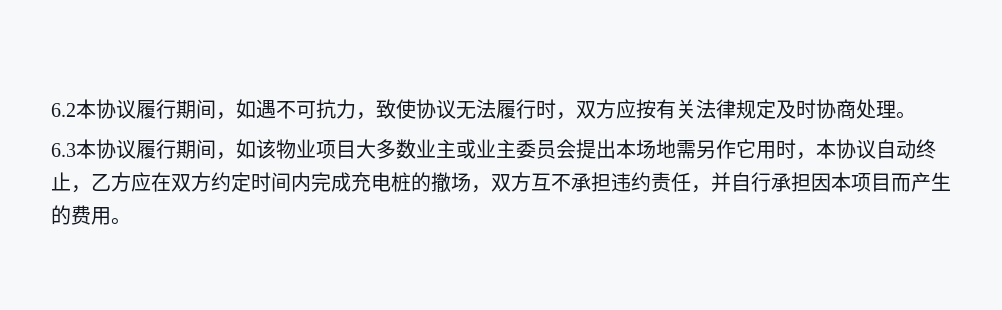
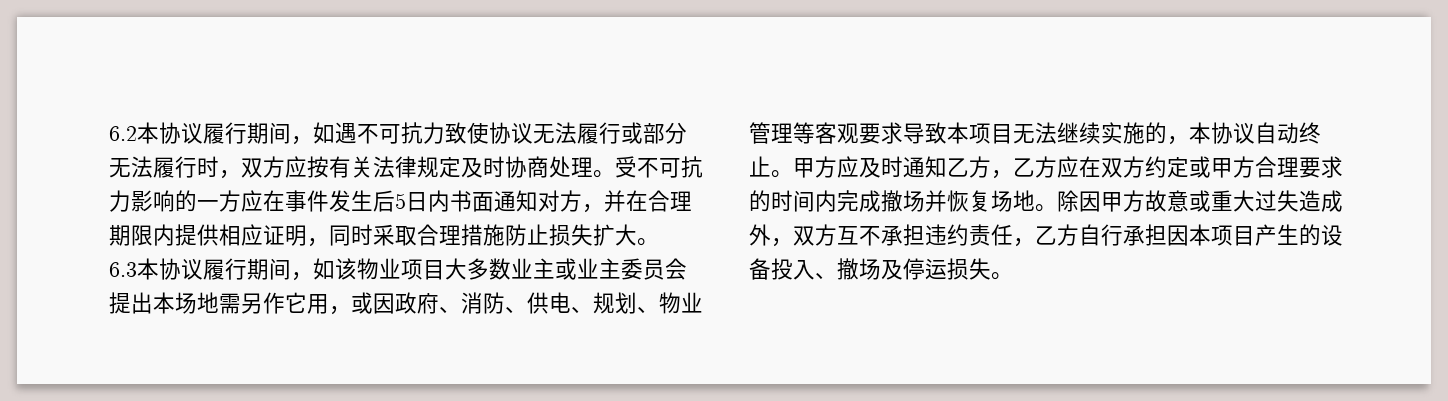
[356,112,376,120] ， -> (445, 133) none
(536, 109) none -> [621,122,687,144] [109,156,197,178] 或部分无法履行
(916, 115) none -> [615,156,703,178] [109,190,692,213] [109,224,659,247] 受不可抗力影响的一方应在事件发生后5日内书面通知对方，并在合理期限内提供相应证明，同时采取合理措施防止损失扩大。
[776,139,936,160] [51,172,71,191] 时，本协议自动终止 -> [329,292,703,315] [749,122,1321,145] [749,156,991,178] ，或因政府、消防、供电、规划、物业管理等客观要求导致本项目无法继续实施的，本协议自动终止。甲方应及时通知乙方
[251,172,471,193] 时间内完成充电桩的撤场 -> [1189,156,1343,178] [749,190,1343,212] [749,224,771,246] 或甲方合理要求的时间内完成撤场并恢复场地。除因甲方故意或重大过失造成外
[711,172,731,192] 并 -> [1035,224,1079,246] 乙方
[891,172,951,192] [51,205,111,225] 而产生的费用 -> [1255,224,1343,246] [749,258,991,280] 产生的设备投入、撤场及停运损失

